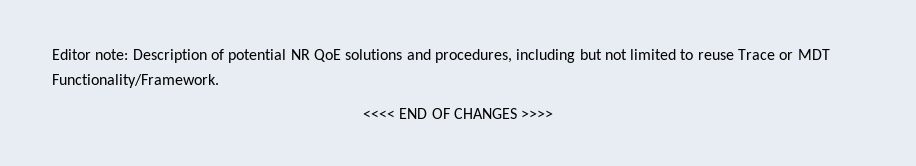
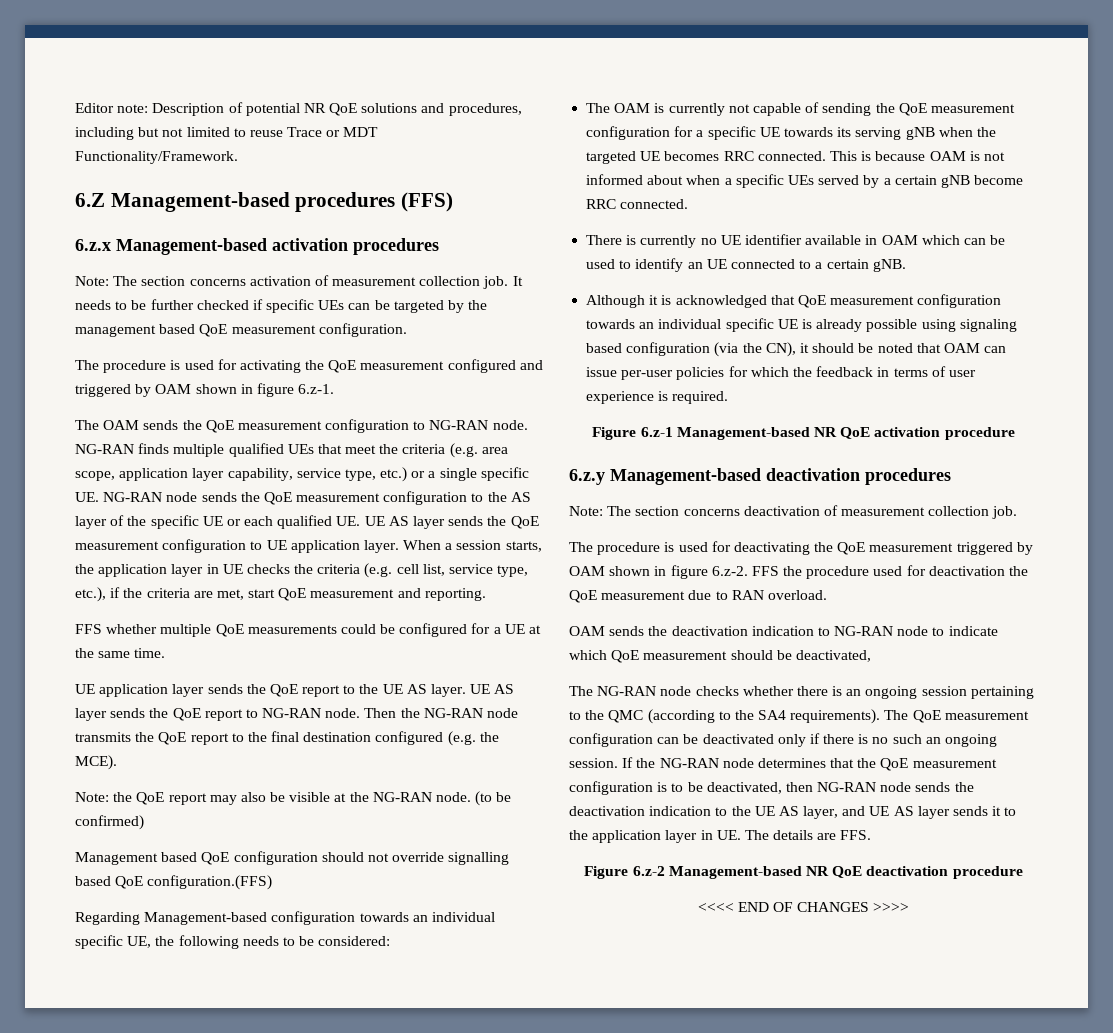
(219, 81) none -> [75,192,454,212] [75,238,439,255] [75,275,523,289] [75,299,488,313] [75,323,407,337] [75,359,543,373] [75,383,335,397] [75,419,528,433] [75,443,508,458] [75,467,529,482] [75,491,531,505] [75,515,539,529] [75,539,542,553] [75,563,529,578] [75,587,486,602] [75,623,542,637] [75,648,166,658] [75,684,515,697] [75,708,519,721] [75,731,499,746] [75,755,117,770] [75,791,512,806] [75,815,144,830] [75,851,510,865] [75,875,273,890] [75,911,495,925] [75,935,391,949] [586,102,1015,116] [586,126,996,140] [586,151,1005,164] [586,174,1024,188] [586,199,689,209] [586,234,1006,248] [586,258,906,272] [586,294,1002,308] [586,318,1017,332] [586,342,1007,357] [586,366,976,380] [586,391,729,404] [592,427,1015,440] [569,468,951,485] [569,505,1018,519] [569,541,1033,555] [569,565,1029,579] [569,590,827,603] [569,626,998,636] [569,650,871,663] [569,686,1034,699] [569,709,1029,724] [569,733,998,747] [569,757,997,771] [569,781,974,795] [569,806,1017,819] [569,830,872,843] [584,866,1023,879] // 6.Z Management-based procedures (FFS) // 6.z.x Management-based activation procedures // Note: The section concerns activation of measurement collection job. It needs to be further checked if specific UEs can be targeted by the management based QoE measurement configuration. // The procedure is used for activating the QoE measurement configured and triggered by OAM shown in figure 6.z-1. // The OAM sends the QoE measurement configuration to NG-RAN node. NG-RAN finds multiple qualified UEs that meet the criteria (e.g. area scope, application layer capability, service type, etc.) or a single specific UE. NG-RAN node sends the QoE measurement configuration to the AS layer of the specific UE or each qualified UE. UE AS layer sends the QoE measurement configuration to UE application layer. When a session starts, the application layer in UE checks the criteria (e.g. cell list, service type, etc.), if the criteria are met, start QoE measurement and reporting. // FFS whether multiple QoE measurements could be configured for a UE at the same time. // UE application layer sends the QoE report to the UE AS layer. UE AS layer sends the QoE report to NG-RAN node. Then the NG-RAN node transmits the QoE report to the final destination configured (e.g. the MCE). // Note: the QoE report may also be visible at the NG-RAN node. (to be confirmed) // Management based QoE configuration should not override signalling based QoE configuration.(FFS) // Regarding Management-based configuration towards an individual specific UE, the following needs to be considered: // The OAM is currently not capable of sending the QoE measurement configuration for a specific UE towards its serving gNB when the targeted UE becomes RRC connected. This is because OAM is not informed about when a specific UEs served by a certain gNB become RRC connected. // There is currently no UE identifier available in OAM which can be used to identify an UE connected to a certain gNB. // Although it is acknowledged that QoE measurement configuration towards an individual specific UE is already possible using signaling based configuration (via the CN), it should be noted that OAM can issue per-user policies for which the feedback in terms of user experience is required. // Figure 6.z-1 Management-based NR QoE activation procedure // 6.z.y Management-based deactivation procedures // Note: The section concerns deactivation of measurement collection job. // The procedure is used for deactivating the QoE measurement triggered by OAM shown in figure 6.z-2. FFS the procedure used for deactivation the QoE measurement due to RAN overload. // OAM sends the deactivation indication to NG-RAN node to indicate which QoE measurement should be deactivated, // The NG-RAN node checks whether there is an ongoing session pertaining to the QMC (according to the SA4 requirements). The QoE measurement configuration can be deactivated only if there is no such an ongoing session. If the NG-RAN node determines that the QoE measurement configuration is to be deactivated, then NG-RAN node sends the deactivation indication to the UE AS layer, and UE AS layer sends it to the application layer in UE. The details are FFS. // Figure 6.z-2 Management-based NR QoE deactivation procedure

